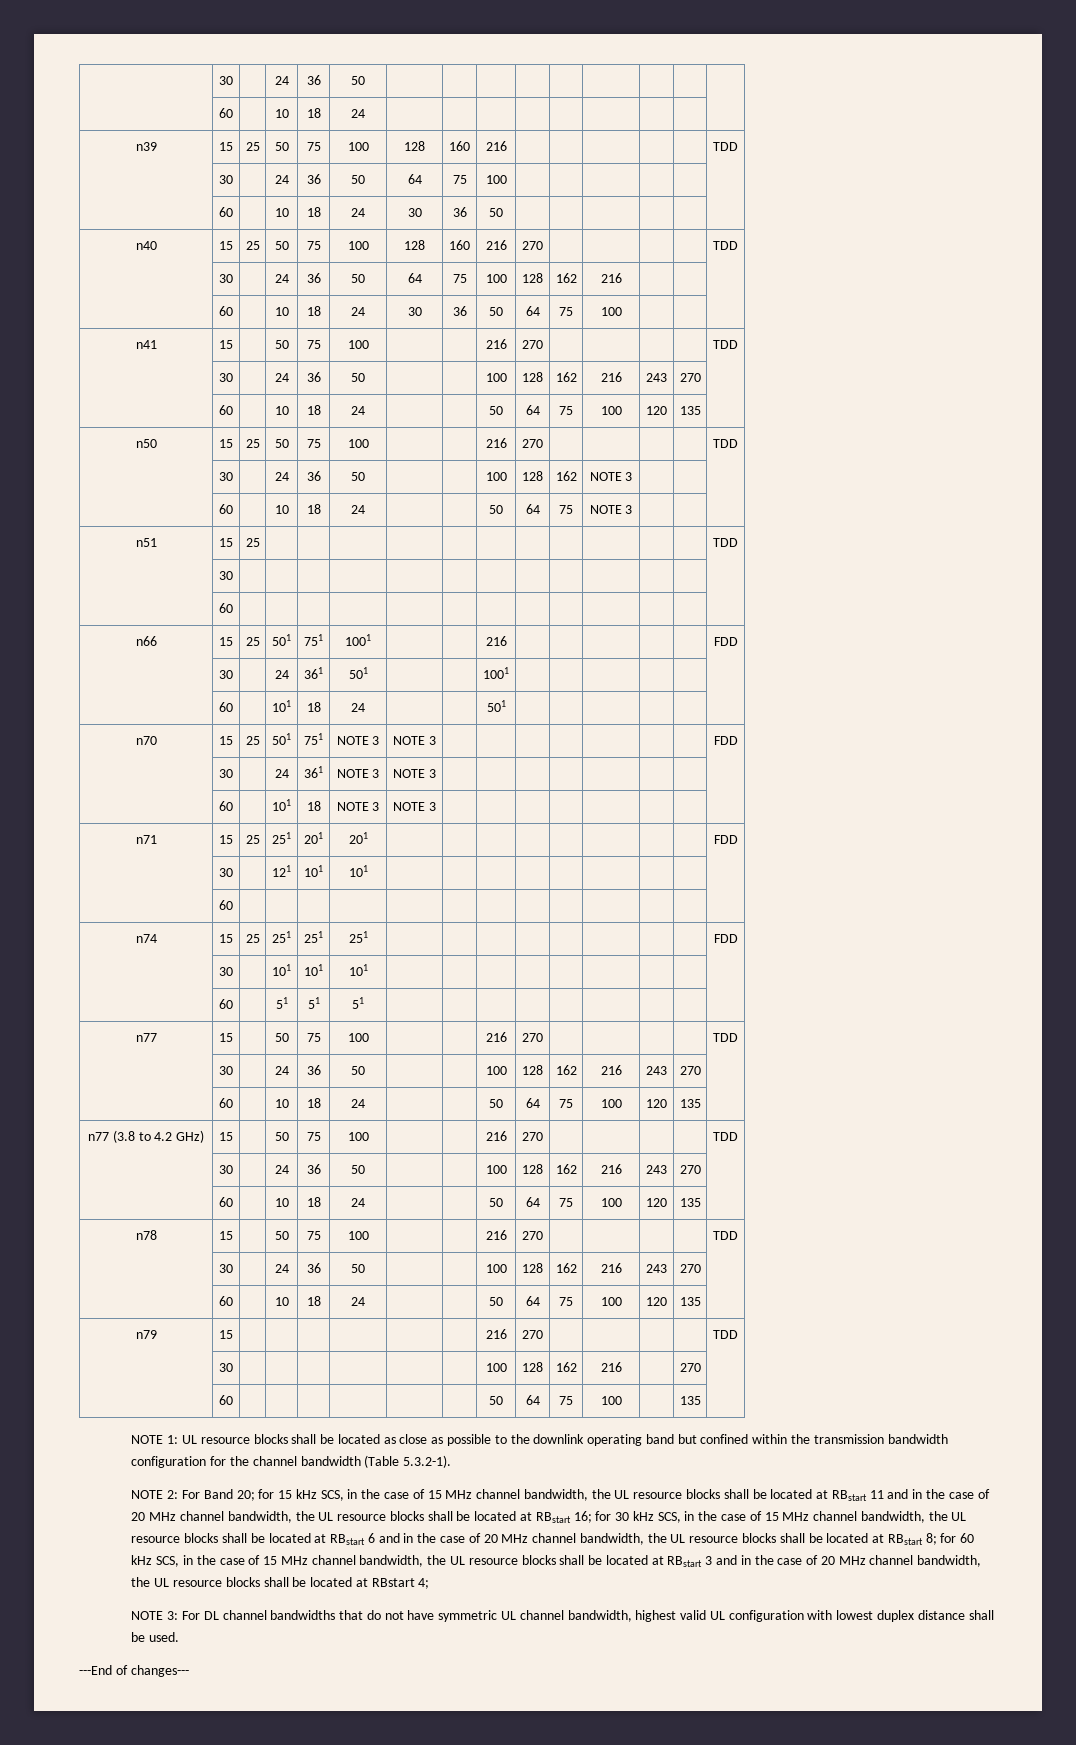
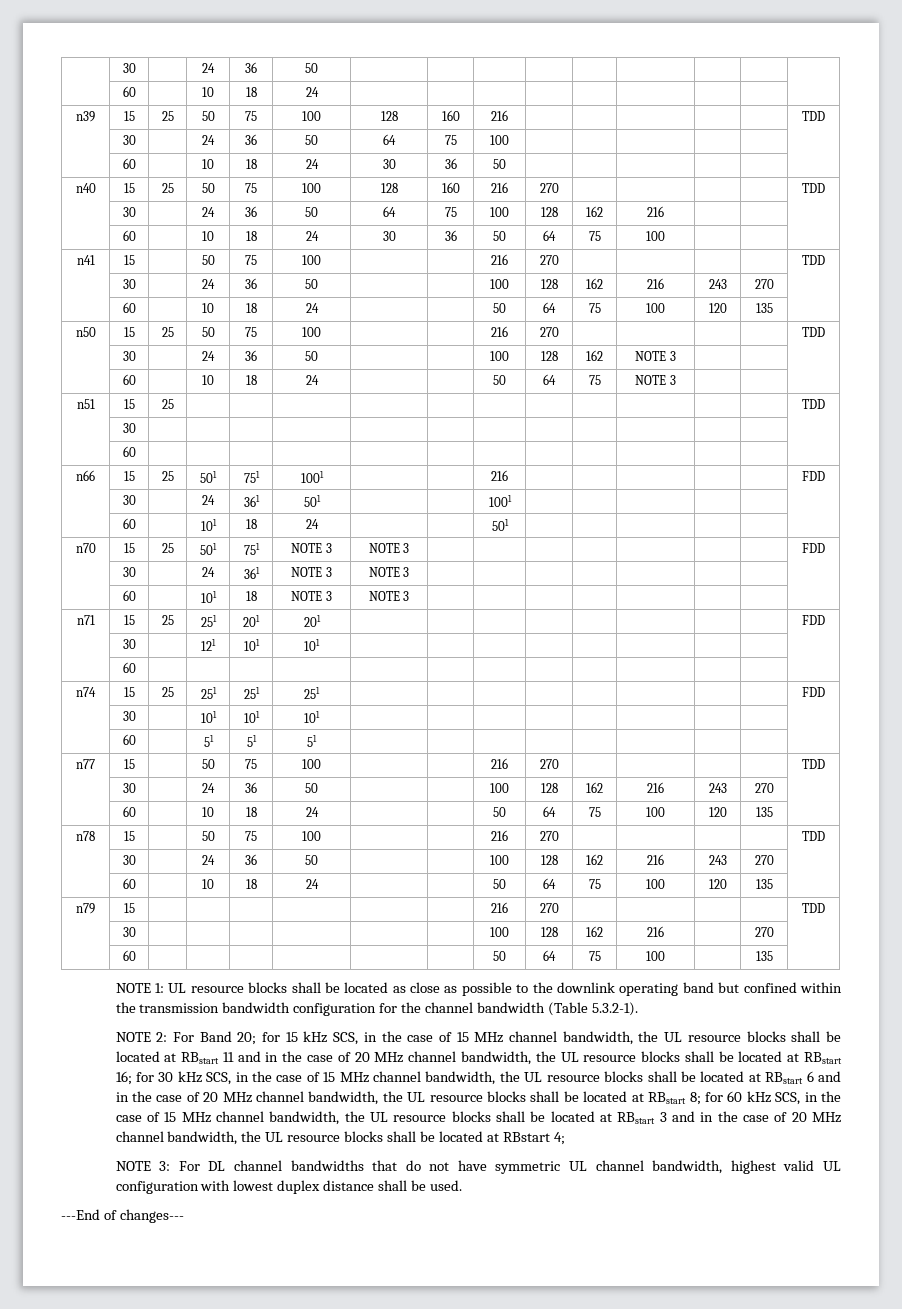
[87,1130,205,1143] [219,1132,233,1141] [274,1132,289,1141] [306,1132,321,1141] [347,1132,369,1141] [485,1131,507,1141] [522,1132,543,1141] [713,1132,738,1141] [219,1165,233,1174] [274,1165,289,1174] [306,1164,321,1174] [351,1165,365,1174] [485,1165,507,1174] [522,1164,543,1174] [555,1164,577,1174] [600,1164,622,1174] [646,1165,667,1174] [679,1165,701,1174] [219,1197,233,1207] [274,1198,289,1207] [306,1197,321,1207] [351,1198,365,1207] [489,1198,503,1207] [525,1197,540,1207] [559,1198,573,1207] [600,1198,622,1207] [646,1198,667,1207] [679,1198,701,1207] // n77 (3.8 to 4.2 GHz) | 15 | | 50 | 75 | 100 | | | 216 | 270 | | | | | TDD // | 30 | | 24 | 36 | 50 | | | 100 | 128 | 162 | 216 | 243 | 270 | // | 60 | | 10 | 18 | 24 | | | 50 | 64 | 75 | 100 | 120 | 135 | -> (773, 812) none

